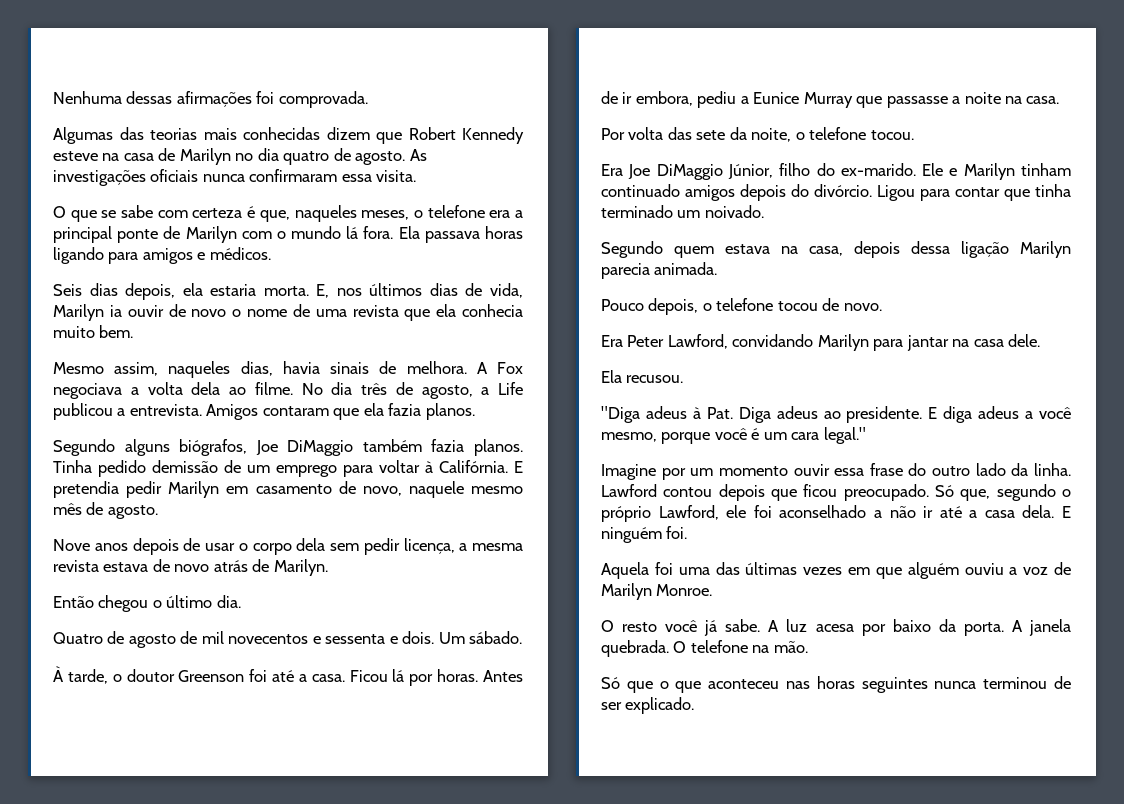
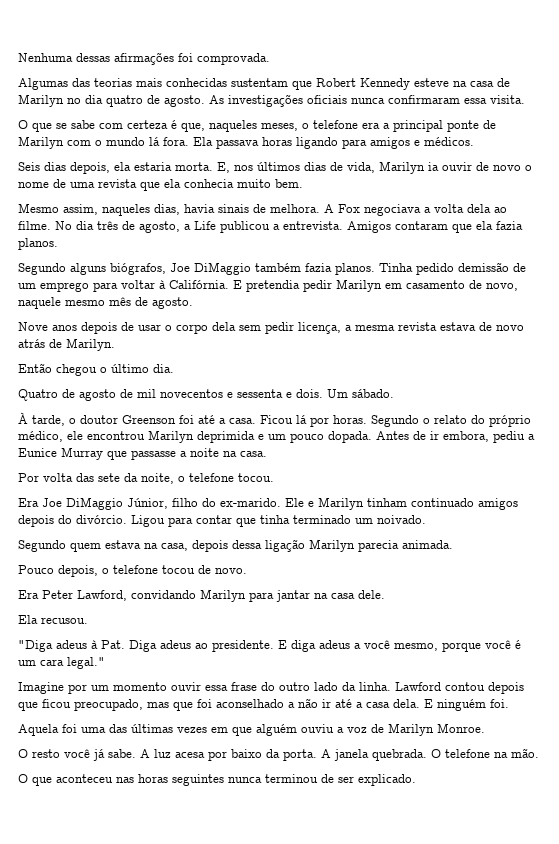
[326,127,370,140] dizem -> [231,78,288,87] sustentam
(479, 675) none -> [371,415,531,427] [18,430,372,443] Segundo o relato do próprio médico, ele encontrou Marilyn deprimida e um pouco dopada.
[843,484,1071,501] [601,505,747,522] preocupado. Só que, segundo o próprio Lawford, ele -> [74,699,193,711] preocupado, mas que
[601,677,669,693] Só que o -> [18,774,28,783] O

